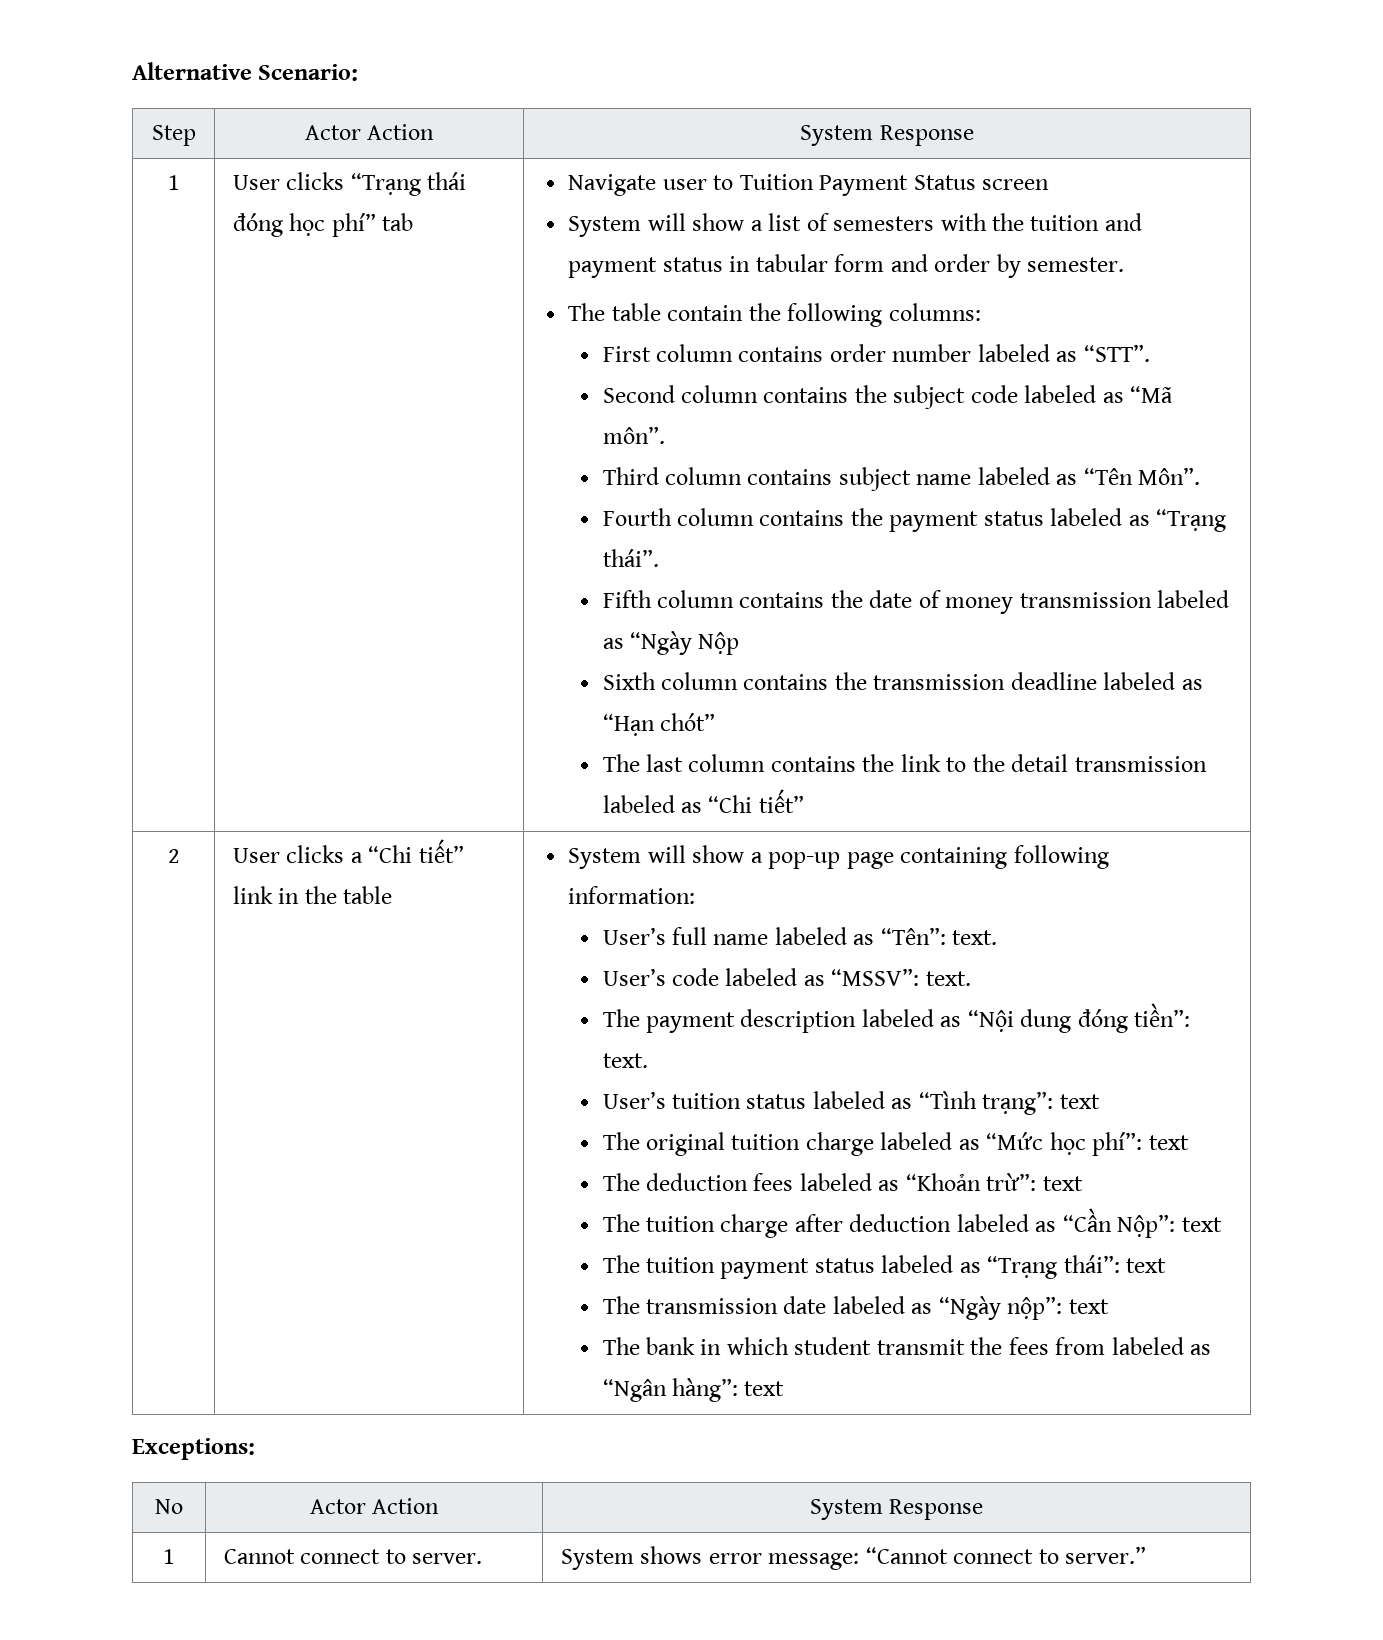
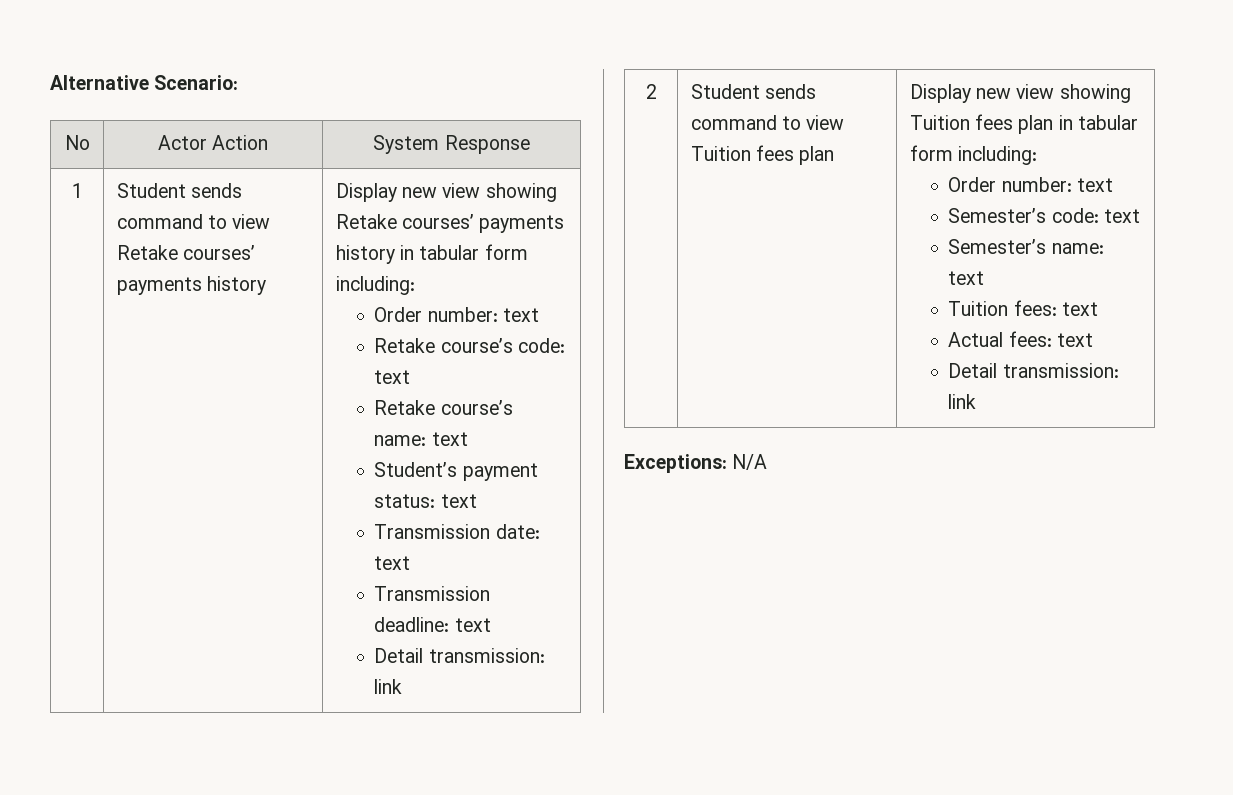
[151,125,196,146] [304,124,435,140] [800,125,974,146] [167,175,180,190] [232,172,467,196] [232,213,414,237] [568,174,1050,196] [568,213,1142,237] [568,254,1125,278] [568,303,981,327] [602,344,1150,362] [602,385,1174,409] [602,426,665,444] [602,467,1201,491] [602,508,1227,532] [602,549,659,567] [602,590,1230,614] [602,631,740,655] [602,672,1203,690] [602,713,715,736] [602,754,1207,772] [602,789,804,813] [167,849,180,863] [232,839,464,863] [232,886,393,904] [568,845,1109,869] [568,886,696,904] [602,927,998,945] [602,968,971,986] [602,1003,1191,1033] [602,1053,648,1068] [602,1091,1100,1115] [602,1132,1189,1156] [602,1173,1083,1191] [602,1208,1222,1238] [602,1255,1167,1279] [602,1296,1109,1320] [602,1337,1212,1355] [602,1378,785,1402] [132,1438,255,1460] // Step | Actor Action | System Response // 1 | User clicks “Trạng thái đóng học phí” tab | Navigate user to Tuition Payment Status screen // System will show a list of semesters with the tuition and payment status in tabular form and order by semester. // The table contain the following columns: // First column contains order number labeled as “STT”. // Second column contains the subject code labeled as “Mã môn”. // Third column contains subject name labeled as “Tên Môn”. // Fourth column contains the payment status labeled as “Trạng thái”. // Fifth column contains the date of money transmission labeled as “Ngày Nộp // Sixth column contains the transmission deadline labeled as “Hạn chót” // The last column contains the link to the detail transmission labeled as “Chi tiết” // 2 | User clicks a “Chi tiết” link in the table | System will show a pop-up page containing following information: // User’s full name labeled as “Tên”: text. // User’s code labeled as “MSSV”: text. // The payment description labeled as “Nội dung đóng tiền”: text. // User’s tuition status labeled as “Tình trạng”: text // The original tuition charge labeled as “Mức học phí”: text // The deduction fees labeled as “Khoản trừ”: text // The tuition charge after deduction labeled as “Cần Nộp”: text // The tuition payment status labeled as “Trạng thái”: text // The transmission date labeled as “Ngày nộp”: text // The bank in which student transmit the fees from labeled as “Ngân hàng”: text // Exceptions: -> (239, 82) none
[223,1549,483,1564] [560,1546,1147,1570] Cannot connect to server. | System shows error message: “Cannot connect to server.” -> [116,183,243,198] [116,214,271,229] [116,245,256,260] [116,276,267,295] [335,183,557,202] [335,214,565,233] [335,244,528,264] [335,276,415,295] [374,307,539,322] [374,338,565,353] [374,370,411,384] [374,400,513,415] [374,432,468,446] [374,462,538,481] [374,494,477,508] [374,524,540,539] [374,556,411,570] [374,586,491,601] [374,617,491,632] [374,648,545,663] [374,679,403,694] [645,84,657,99] [690,84,817,99] [690,115,845,130] [690,145,835,165] [909,84,1131,103] [909,114,1138,134] [909,145,1038,165] [948,177,1113,192] [948,208,1140,223] [948,239,1104,254] [948,271,985,285] [948,300,1098,316] [948,331,1093,347] [948,363,1119,378] [948,394,977,409] [624,454,768,473] Student sends command to view Retake courses’ payments history | Display new view showing Retake courses’ payments history in tabular form including: // Order number: text // Retake course’s code: text // Retake course’s name: text // Student’s payment status: text // Transmission date: text // Transmission deadline: text // Detail transmission: link // 2 | Student sends command to view Tuition fees plan | Display new view showing Tuition fees plan in tabular form including: // Order number: text // Semester’s code: text // Semester’s name: text // Tuition fees: text // Actual fees: text // Detail transmission: link // Exceptions: N/A

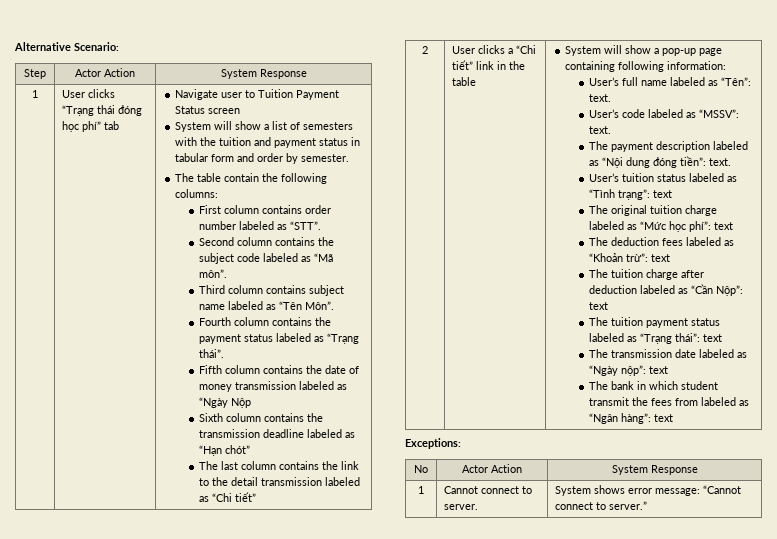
(239, 82) none -> [24,69,46,79] [75,68,135,77] [220,69,307,79] [32,90,38,98] [62,89,116,98] [62,105,143,116] [62,121,120,132] [175,89,340,100] [175,106,241,114] [175,121,354,132] [175,137,361,148] [175,153,350,164] [175,173,328,184] [175,189,219,198] [199,205,332,214] [199,221,322,230] [199,237,335,246] [199,253,334,264] [199,269,228,278] [199,285,345,296] [199,301,335,310] [199,317,332,326] [199,333,360,344] [199,349,225,358] [199,365,360,374] [199,381,348,392] [199,397,252,408] [199,413,324,422] [199,429,356,438] [199,445,251,456] [199,461,360,470] [199,477,361,486] [199,492,257,502] [422,46,428,54] [452,45,537,54] [452,60,526,70] [452,77,477,86] [565,45,723,56] [565,61,727,72] [589,77,752,86] [589,94,612,102] [589,109,740,118] [589,126,612,134] [589,141,749,152] [589,156,732,168] [589,173,738,182] [589,189,673,200] [589,205,718,216] [589,221,734,232] [589,237,735,246] [589,253,671,262] [589,269,705,280] [589,284,744,296] [589,302,609,310] [589,317,721,328] [589,333,723,344] [589,349,748,358] [589,365,669,376] [589,381,719,390] [589,397,750,406] [589,413,674,424] [405,438,461,449] // Step | Actor Action | System Response // 1 | User clicks “Trạng thái đóng học phí” tab | Navigate user to Tuition Payment Status screen // System will show a list of semesters with the tuition and payment status in tabular form and order by semester. // The table contain the following columns: // First column contains order number labeled as “STT”. // Second column contains the subject code labeled as “Mã môn”. // Third column contains subject name labeled as “Tên Môn”. // Fourth column contains the payment status labeled as “Trạng thái”. // Fifth column contains the date of money transmission labeled as “Ngày Nộp // Sixth column contains the transmission deadline labeled as “Hạn chót” // The last column contains the link to the detail transmission labeled as “Chi tiết” // 2 | User clicks a “Chi tiết” link in the table | System will show a pop-up page containing following information: // User’s full name labeled as “Tên”: text. // User’s code labeled as “MSSV”: text. // The payment description labeled as “Nội dung đóng tiền”: text. // User’s tuition status labeled as “Tình trạng”: text // The original tuition charge labeled as “Mức học phí”: text // The deduction fees labeled as “Khoản trừ”: text // The tuition charge after deduction labeled as “Cần Nộp”: text // The tuition payment status labeled as “Trạng thái”: text // The transmission date labeled as “Ngày nộp”: text // The bank in which student transmit the fees from labeled as “Ngân hàng”: text // Exceptions:
[116,183,243,198] [116,214,271,229] [116,245,256,260] [116,276,267,295] [335,183,557,202] [335,214,565,233] [335,244,528,264] [335,276,415,295] [374,307,539,322] [374,338,565,353] [374,370,411,384] [374,400,513,415] [374,432,468,446] [374,462,538,481] [374,494,477,508] [374,524,540,539] [374,556,411,570] [374,586,491,601] [374,617,491,632] [374,648,545,663] [374,679,403,694] [645,84,657,99] [690,84,817,99] [690,115,845,130] [690,145,835,165] [909,84,1131,103] [909,114,1138,134] [909,145,1038,165] [948,177,1113,192] [948,208,1140,223] [948,239,1104,254] [948,271,985,285] [948,300,1098,316] [948,331,1093,347] [948,363,1119,378] [948,394,977,409] [624,454,768,473] Student sends command to view Retake courses’ payments history | Display new view showing Retake courses’ payments history in tabular form including: // Order number: text // Retake course’s code: text // Retake course’s name: text // Student’s payment status: text // Transmission date: text // Transmission deadline: text // Detail transmission: link // 2 | Student sends command to view Tuition fees plan | Display new view showing Tuition fees plan in tabular form including: // Order number: text // Semester’s code: text // Semester’s name: text // Tuition fees: text // Actual fees: text // Detail transmission: link // Exceptions: N/A -> [444,486,533,494] [444,504,479,510] [555,485,742,496] [555,501,648,510] Cannot connect to server. | System shows error message: “Cannot connect to server.”

